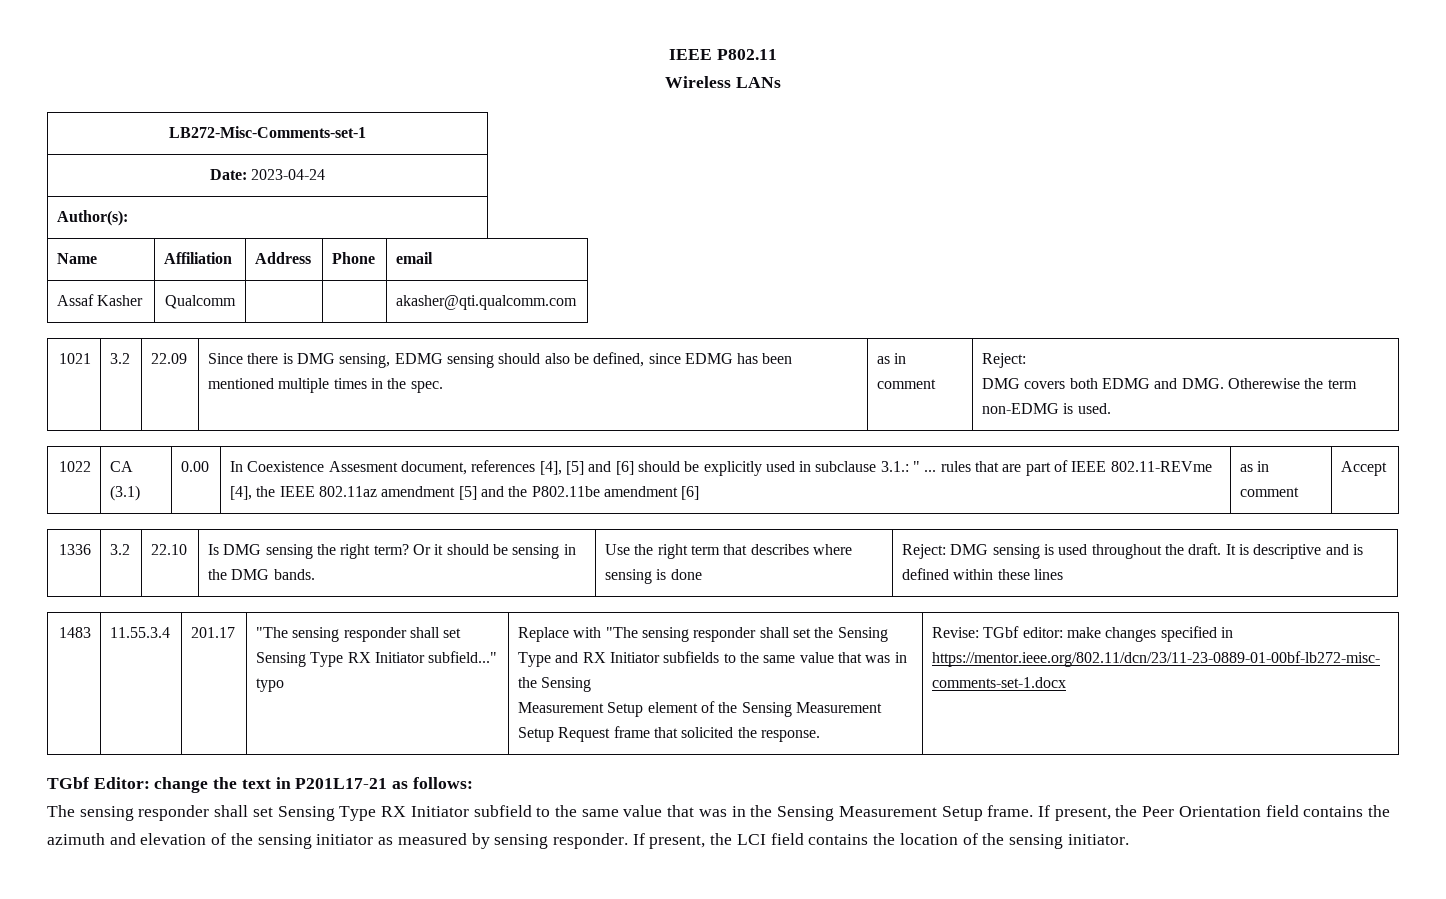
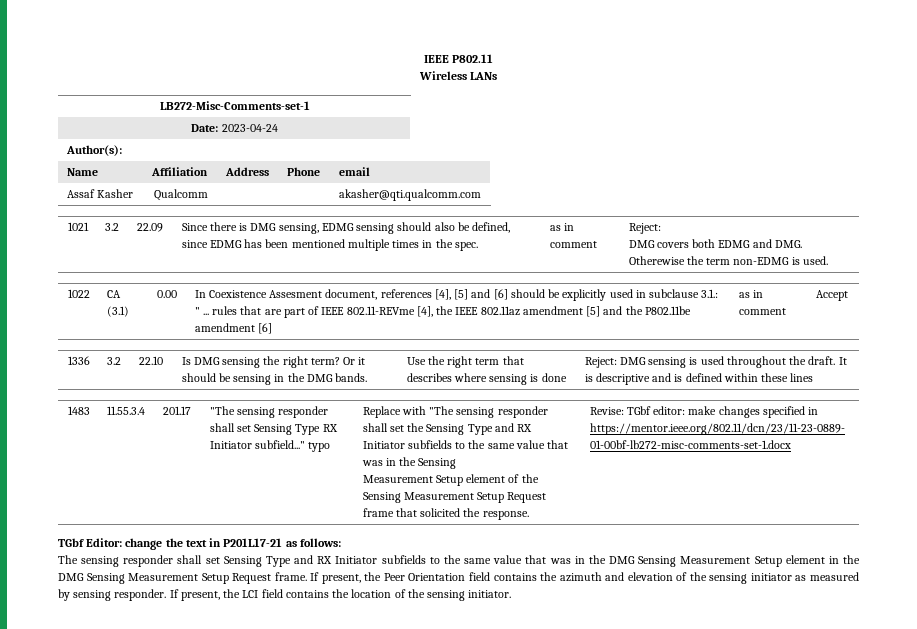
[381,805,983,821] RX Initiator subfield to the same value that was in the Sensing Measurement Setup -> [294,555,860,567] [58,573,272,584] and RX Initiator subfields to the same value that was in the DMG Sensing Measurement Setup element in the DMG Sensing Measurement Setup Request

